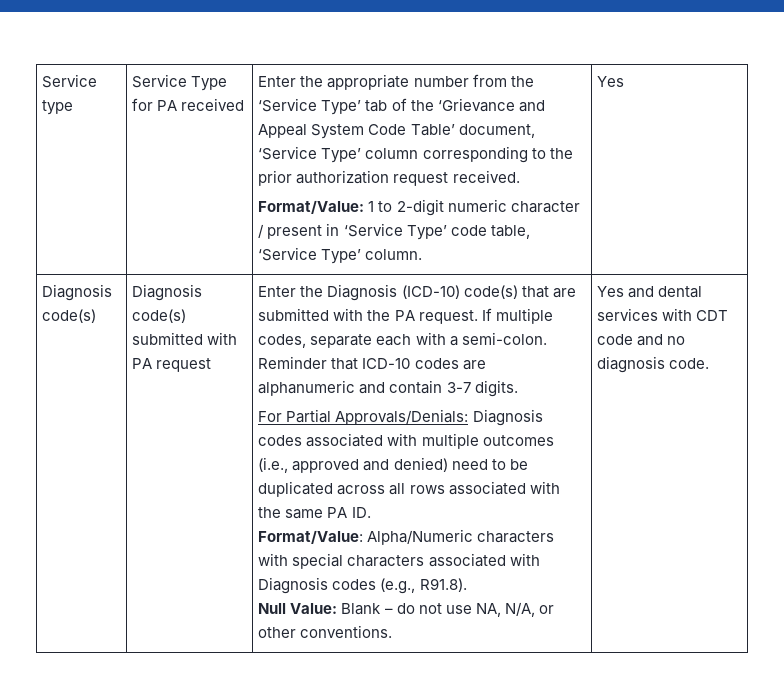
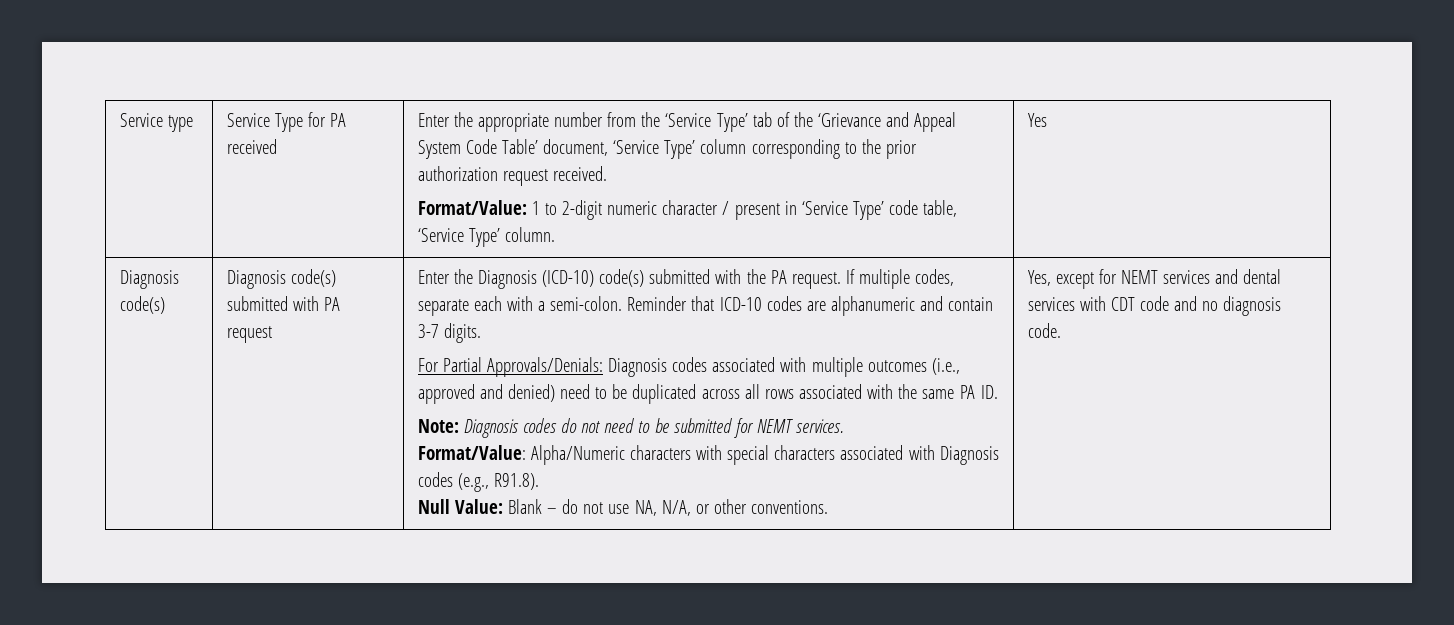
[521,286,576,298] that are -> (645, 278) none
(371, 512) none -> [417,418,845,438] // Note: Diagnosis codes do not need to be submitted for NEMT services.
[597,286,625,297] Yes -> [1027,269,1211,289] Yes, except for NEMT services

